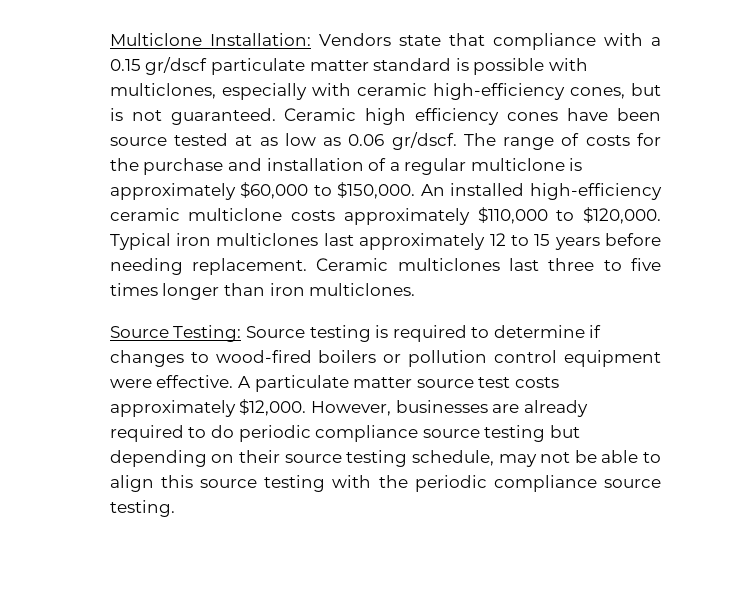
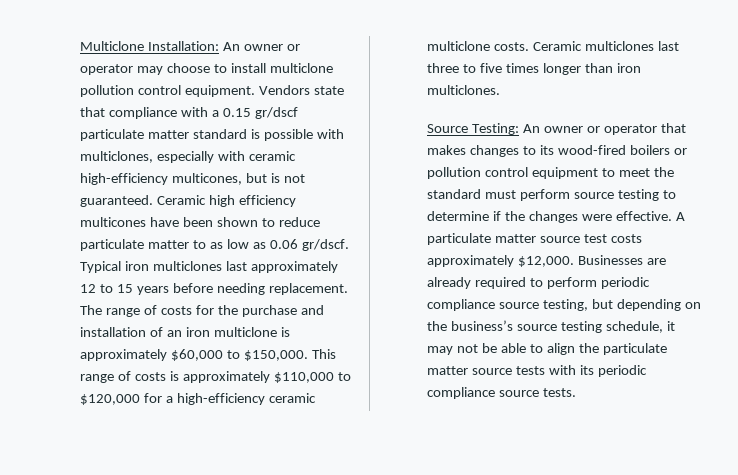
(311, 39) none -> [223,42,300,51] [80,63,333,75] [80,85,256,97] An owner or operator may choose to install multiclone pollution control equipment.
[569,87,625,99] cones, -> [172,173,243,185] multicones,
[507,112,559,121] cones -> [80,217,147,227] multicones
[109,133,253,146] source tested at -> [217,217,320,227] [80,239,207,251] shown to reduce particulate matter to
[463,133,662,150] [109,158,583,175] [109,182,663,200] [109,207,661,225] The range of costs for the purchase and installation of a regular multiclone is approximately $60,000 to $150,000. An installed high-efficiency ceramic multiclone costs approximately $110,000 to $120,000. -> (349, 245) none
(308, 266) none -> [80,305,324,317] [80,327,290,337] [80,349,336,361] [80,371,351,383] [80,393,316,405] [427,41,530,51] The range of costs for the purchase and installation of an iron multiclone is approximately $60,000 to $150,000. This range of costs is approximately $110,000 to $120,000 for a high-efficiency ceramic multiclone costs.
[245,325,602,342] Source testing is required to determine if -> [523,123,686,135] [427,145,467,155] An owner or operator that makes
(209, 357) none -> [540,145,555,155] its
(661, 358) none -> [602,167,674,177] [427,189,676,201] [427,211,579,223] to meet the standard must perform source testing to determine if the changes
[310,400,488,416] However, businesses -> [578,255,644,265] Businesses
[210,425,546,442] do periodic compliance source testing -> [547,277,650,289] [427,299,589,311] perform periodic compliance source testing,
[239,450,281,463] their -> [427,320,514,331] the business’s
(494, 458) none -> [666,321,675,331] it
[160,475,661,492] [109,500,175,517] this source testing with the periodic compliance source testing. -> [578,343,667,355] [427,365,647,377] [427,387,577,399] the particulate matter source tests with its periodic compliance source tests.

